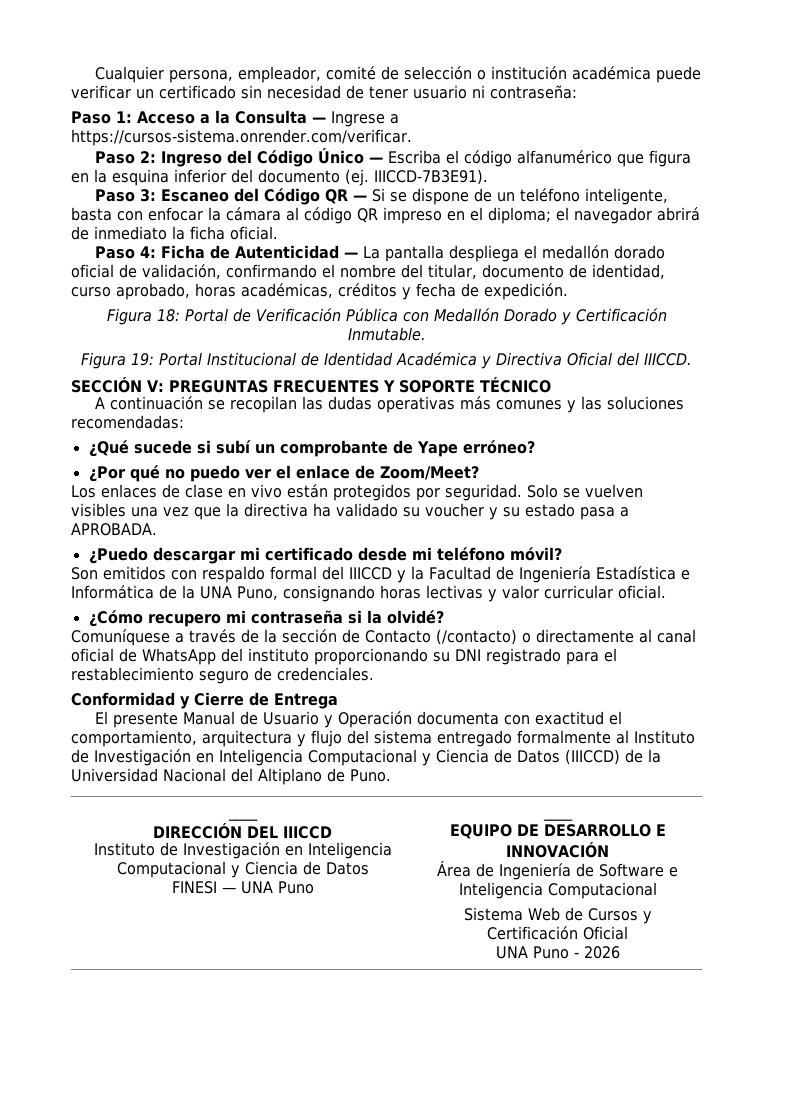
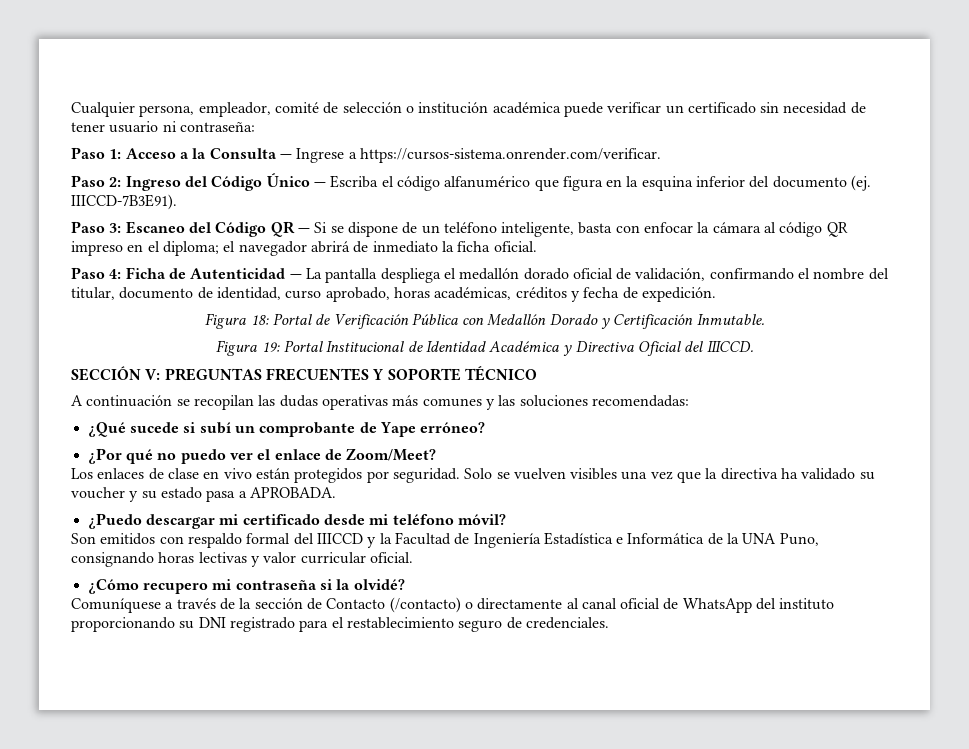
[71,692,338,709] [95,711,623,728] [71,730,695,747] [71,749,661,766] [71,768,391,785] [227,817,258,821] [153,823,332,839] [93,842,392,859] [116,861,369,878] [171,881,314,894] [542,817,573,821] [449,824,666,839] [506,842,610,858] [437,861,678,880] [458,882,657,899] [463,907,652,924] [487,926,628,940] [495,946,620,959] // Conformidad y Cierre de Entrega // El presente Manual de Usuario y Operación documenta con exactitud el comportamiento, arquitectura y flujo del sistema entregado formalmente al Instituto de Investigación en Inteligencia Computacional y Ciencia de Datos (IIICCD) de la Universidad Nacional del Altiplano de Puno. // ____ // DIRECCIÓN DEL IIICCD // Instituto de Investigación en Inteligencia Computacional y Ciencia de Datos // FINESI — UNA Puno | ____ // EQUIPO DE DESARROLLO E INNOVACIÓN // Área de Ingeniería de Software e Inteligencia Computacional // Sistema Web de Cursos y Certificación Oficial // UNA Puno - 2026 -> (609, 623) none

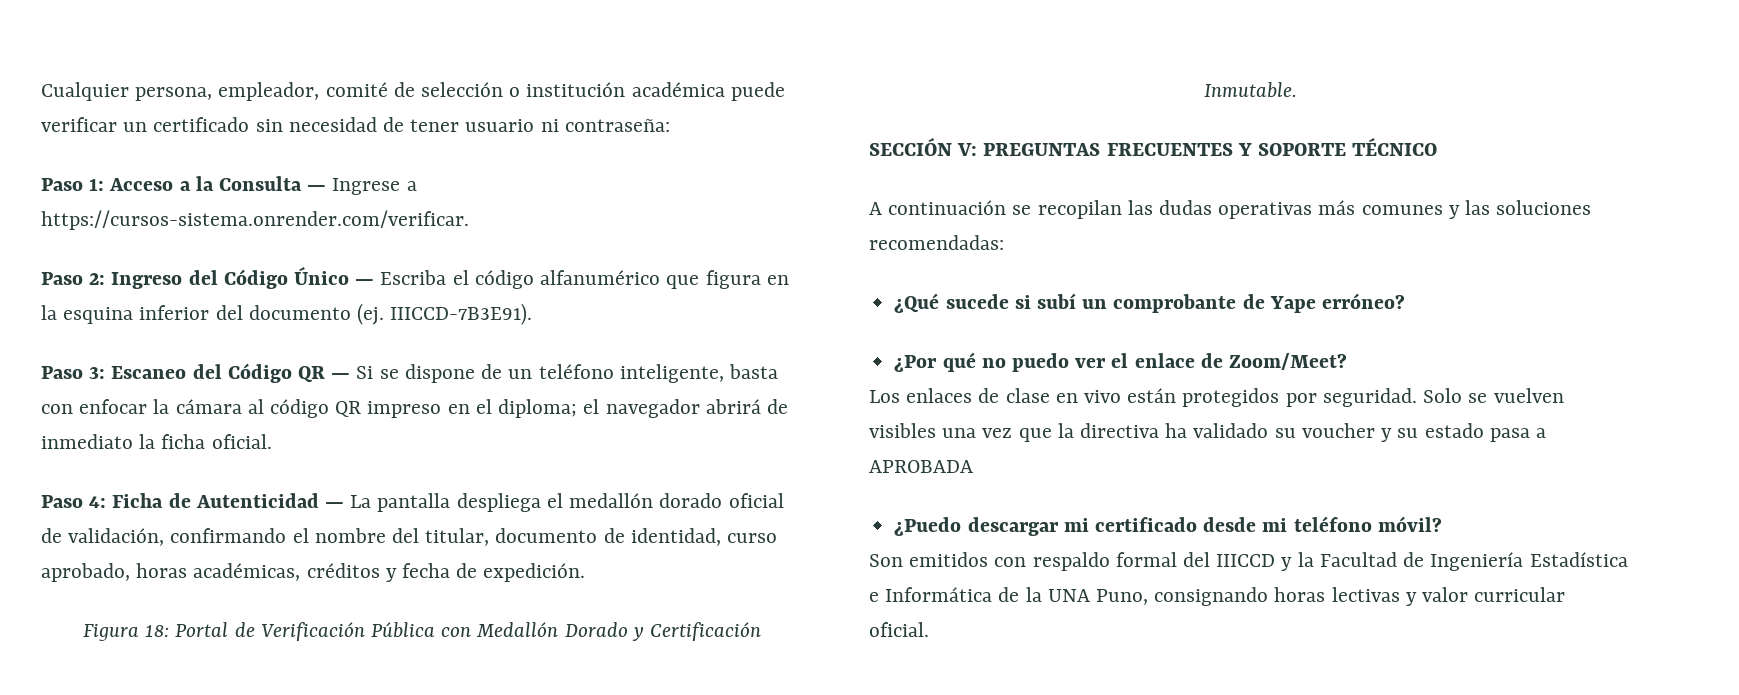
[216,340,754,356] // Figura 19: Portal Institucional de Identidad Académica y Directiva Oficial del IIICCD. -> (1297, 90) none
[249,487,336,498] APROBADA. -> [869,460,973,473] APROBADA
[88,579,405,594] [71,597,835,613] [71,617,609,632] // ¿Cómo recupero mi contraseña si la olvidé? // Comuníquese a través de la sección de Contacto (/contacto) o directamente al canal oficial de WhatsApp del instituto proporcionando su DNI registrado para el restablecimiento seguro de credenciales. -> (929, 629) none

